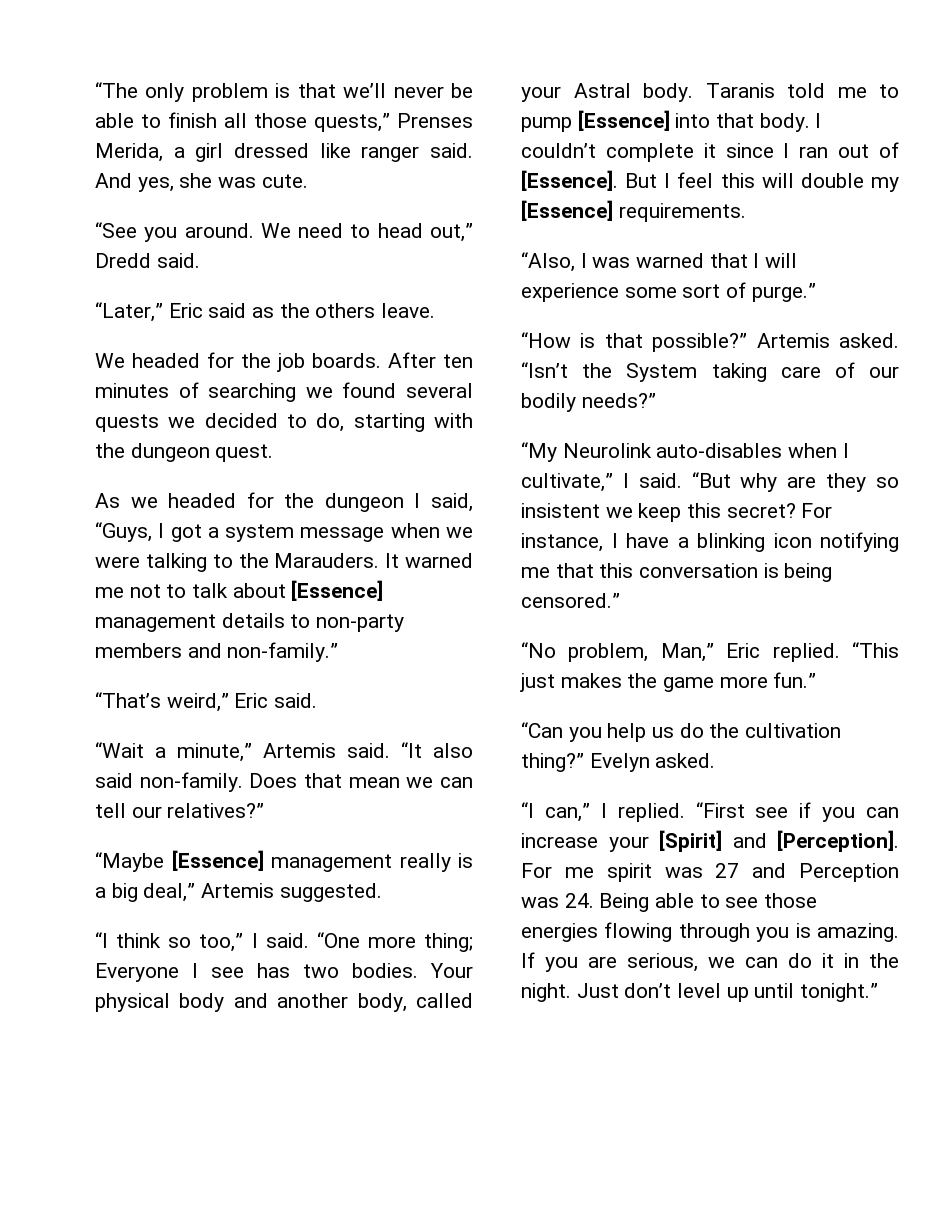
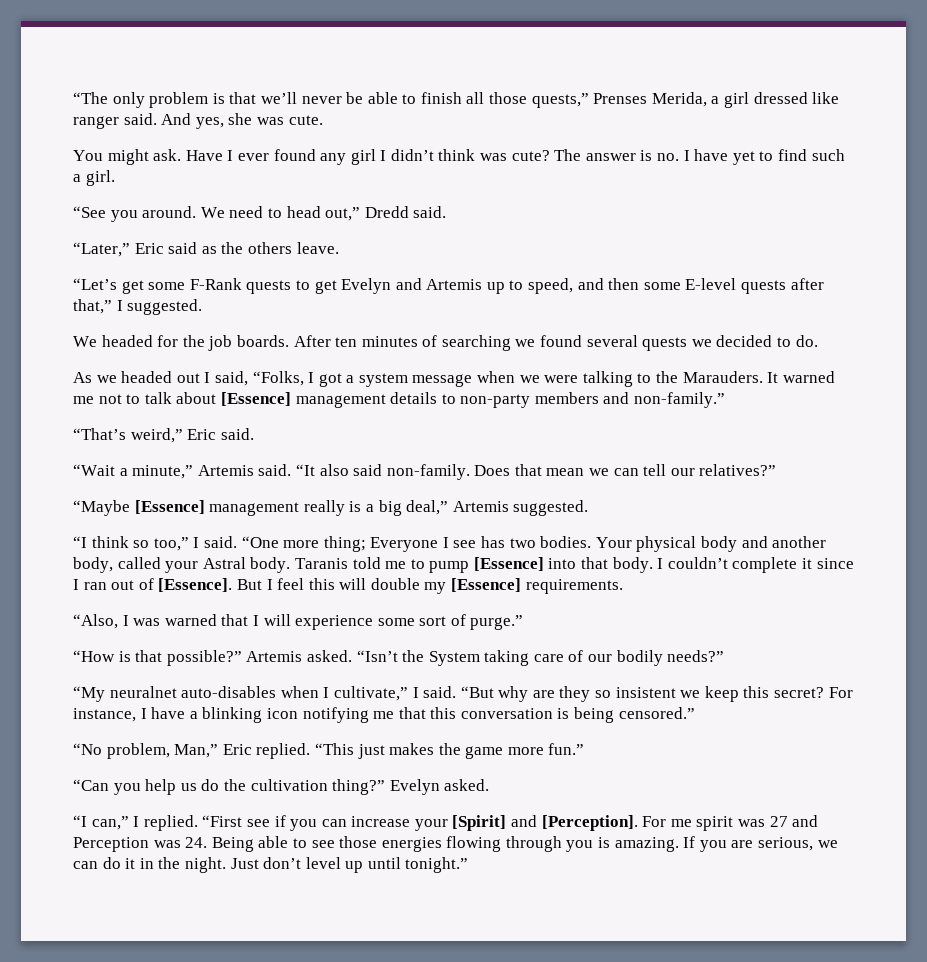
(308, 181) none -> [73,149,845,165] [73,170,115,186] // You might ask. Have I ever found any girl I didn’t think was cute? The answer is no. I have yet to find such a girl.
(436, 310) none -> [73,278,824,294] [73,299,203,315] // “Let’s get some F-Rank quests to get Evelyn and Artemis up to speed, and then some E-level quests after that,” I suggested.
[316,413,473,432] [95,443,274,462] do, starting with the dungeon quest. -> [795,335,818,347] do.
[246,492,404,512] for the dungeon -> [176,373,200,383] out
[95,522,152,542] “Guys, -> [252,371,304,386] “Folks,
[562,443,652,458] Neurolink -> [109,686,177,698] neuralnet

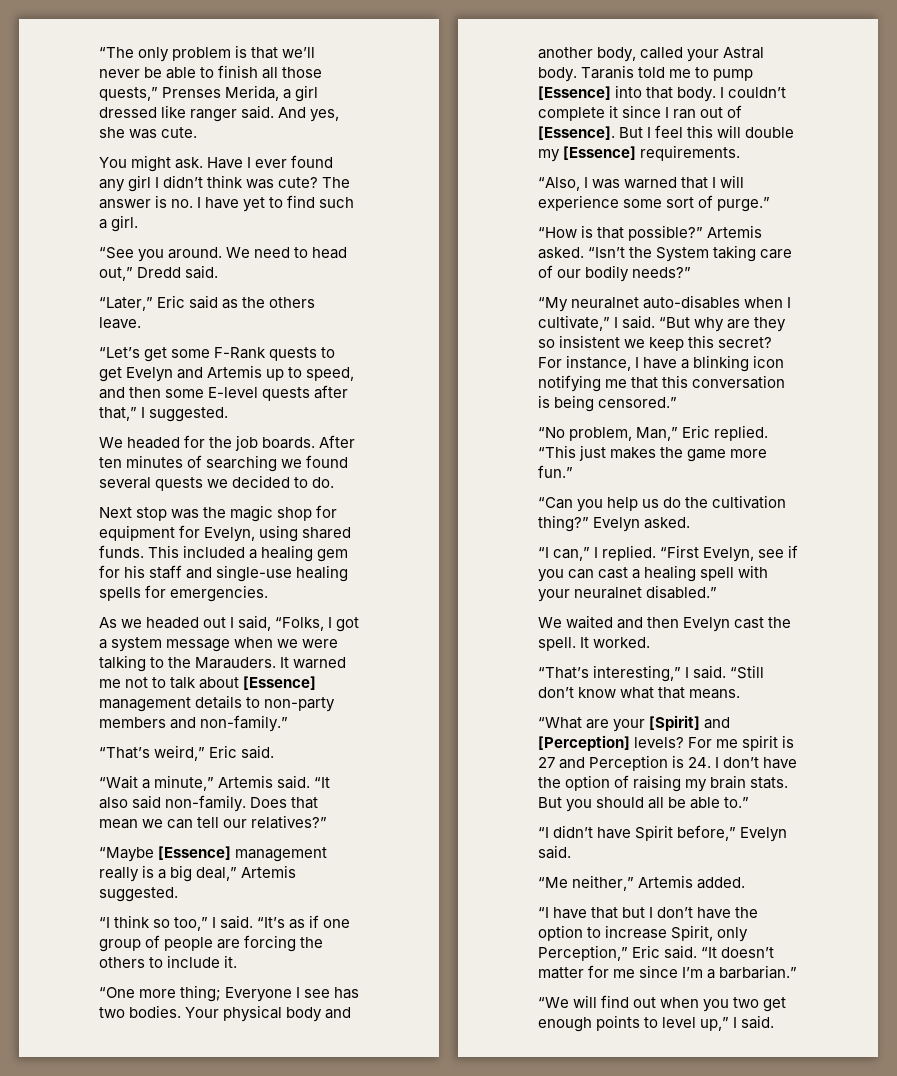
(818, 341) none -> [99,505,338,522] [99,525,352,542] [99,545,349,562] [99,565,349,582] [99,585,269,602] // Next stop was the magic shop for equipment for Evelyn, using shared funds. This included a healing gem for his staff and single-use healing spells for emergencies.
(237, 542) none -> [257,915,351,929] [99,935,324,952] [99,955,238,968] “It’s as if one group of people are forcing the others to include it. //
(243, 821) none -> [703,547,755,562] Evelyn,
[351,816,411,827] increase -> [598,565,769,582] [538,585,718,602] [538,615,792,632] [538,637,651,651] [538,665,765,682] [538,687,741,699] [538,717,610,729] cast a healing spell with your neuralnet disabled.” // We waited and then Evelyn cast the spell. It worked. // “That’s interesting,” I said. “Still don’t know what that means. // “What are
[541,815,638,831] [Perception]. -> [538,735,685,751] [Perception] levels?
[738,819,766,827] was -> [782,735,795,748] is
[153,836,838,852] [73,857,469,873] was 24. Being able to see those energies flowing through you is amazing. If you are serious, we can do it in the night. Just don’t level up until tonight.” -> [672,755,798,769] [538,775,789,792] [538,797,750,812] [538,825,788,842] [538,845,571,859] [538,875,746,891] [538,907,759,919] [538,925,749,942] [538,945,775,961] [538,965,798,979] [538,995,787,1012] [538,1015,775,1032] is 24. I don’t have the option of raising my brain stats. But you should all be able to.” // “I didn’t have Spirit before,” Evelyn said. // “Me neither,” Artemis added. // “I have that but I don’t have the option to increase Spirit, only Perception,” Eric said. “It doesn’t matter for me since I’m a barbarian.” // “We will find out when you two get enough points to level up,” I said.

